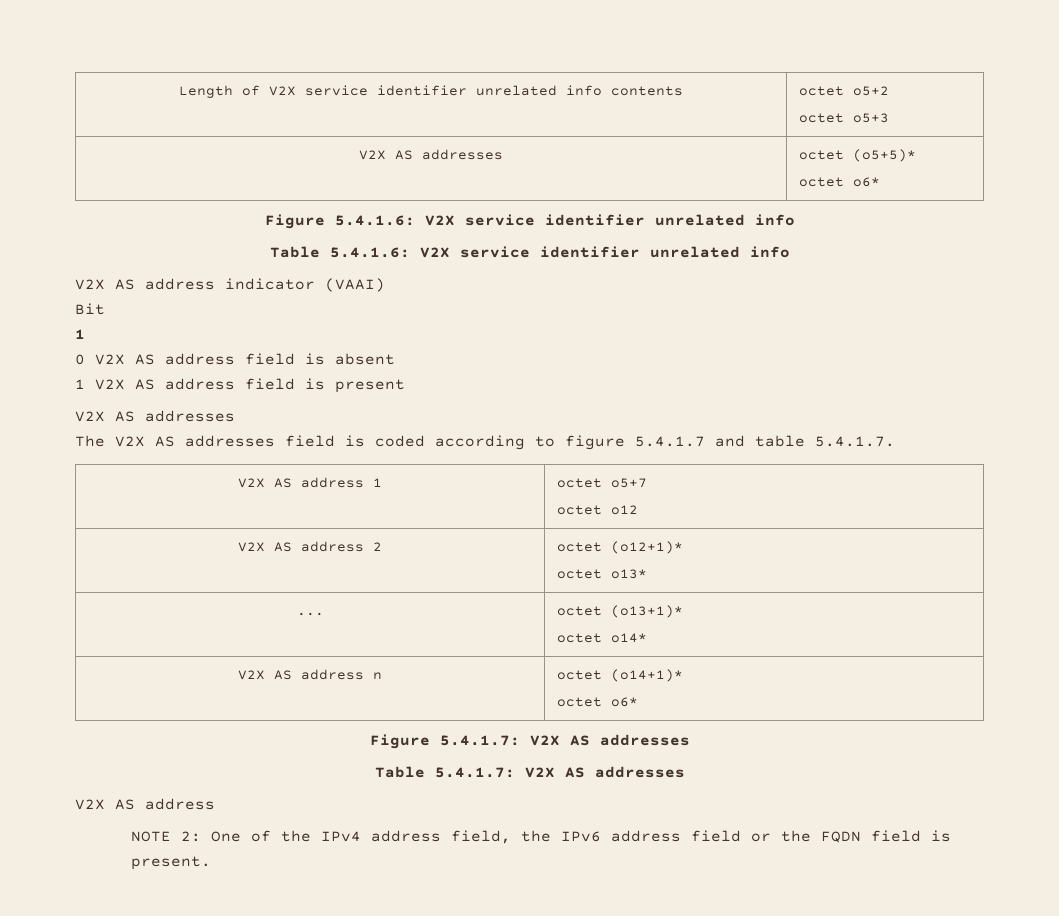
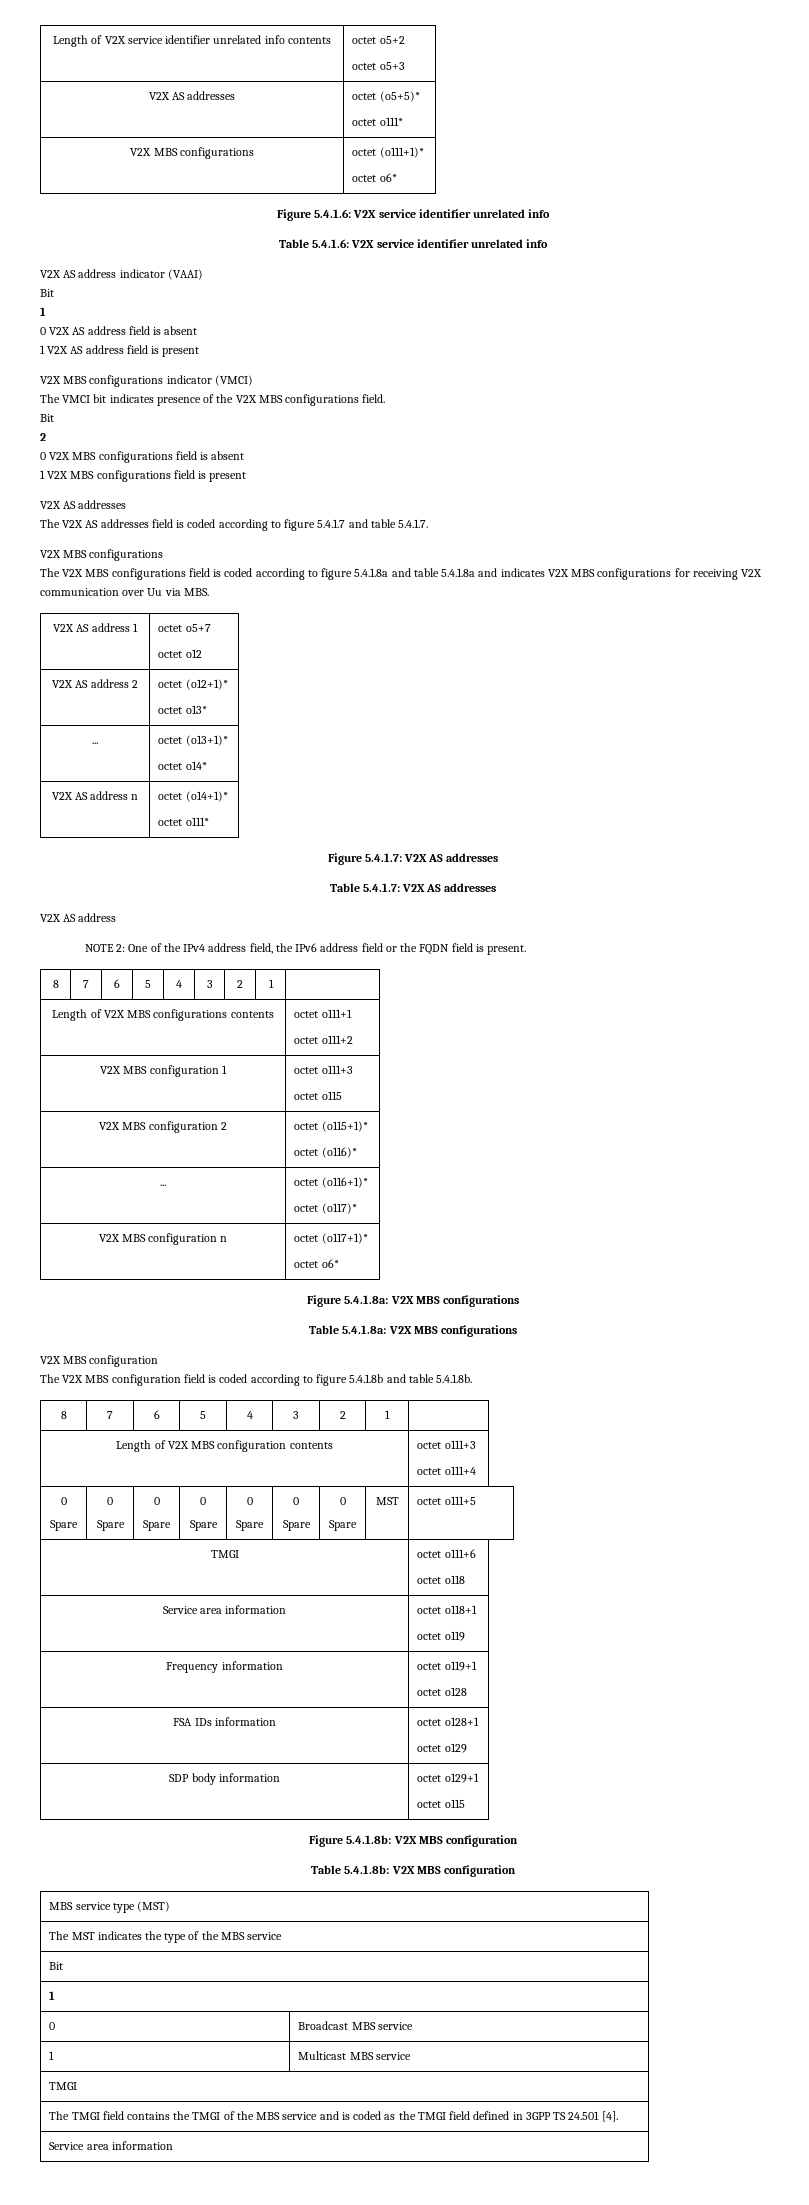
(916, 155) none -> [352,117,403,126] [130,147,254,159] [352,147,424,158] // octet o111* // V2X MBS configurations | octet (o111+1)*
(405, 386) none -> [40,375,253,387] [40,394,386,406] [40,414,54,422] [40,433,46,441] [40,451,245,463] [40,470,247,482] // V2X MBS configurations indicator (VMCI) // The VMCI bit indicates presence of the V2X MBS configurations field. // Bit // 2 // 0 V2X MBS configurations field is absent // 1 V2X MBS configurations field is present
(895, 441) none -> [40,549,164,561] [40,568,763,580] [40,588,209,596] // V2X MBS configurations // The V2X MBS configurations field is coded according to figure 5.4.1.8a and table 5.4.1.8a and indicates V2X MBS configurations for receiving V2X communication over Uu via MBS.
[610,697,638,707] o6* -> [185,817,209,826] o111*
(212, 863) none -> [52,980,59,988] [83,980,89,988] [114,979,120,988] [145,980,151,988] [176,980,182,988] [206,980,213,988] [237,980,243,988] [268,979,274,988] [52,1009,274,1021] [294,1009,352,1018] [294,1035,353,1044] [100,1065,227,1077] [294,1065,353,1074] [294,1091,342,1100] [99,1121,227,1133] [294,1121,368,1132] [294,1147,357,1158] [160,1184,166,1186] [294,1177,368,1188] [294,1203,357,1214] [98,1233,228,1245] [294,1233,368,1244] [294,1259,339,1268] [307,1295,519,1307] [309,1325,517,1337] [40,1355,159,1367] [40,1374,473,1386] [60,1411,67,1419] [107,1411,113,1419] [153,1410,160,1419] [200,1411,206,1419] [246,1411,253,1419] [293,1411,299,1419] [339,1411,346,1419] [385,1410,390,1419] [116,1440,333,1452] [417,1440,476,1449] [417,1466,476,1475] [60,1497,67,1505] [50,1520,78,1531] [107,1497,113,1505] [96,1520,125,1531] [153,1497,160,1505] [143,1520,171,1531] [200,1497,206,1505] [189,1520,218,1531] [246,1497,253,1505] [236,1520,264,1531] [293,1497,299,1505] [282,1520,311,1531] [339,1497,346,1505] [329,1520,357,1531] [375,1497,399,1505] [417,1496,476,1505] [210,1550,239,1558] [417,1549,476,1558] [417,1575,465,1584] [162,1605,287,1614] [417,1605,477,1614] [417,1631,465,1641] [166,1661,283,1673] [417,1661,477,1671] [417,1687,467,1696] [173,1717,276,1726] [417,1717,479,1726] [417,1743,467,1753] [169,1773,280,1785] [417,1773,479,1783] [417,1799,465,1808] [309,1835,518,1847] [311,1865,516,1877] [49,1901,170,1913] [49,1931,283,1943] [49,1962,64,1970] [49,1991,56,2000] [49,2022,56,2030] [298,2021,413,2030] [49,2051,55,2060] [298,2051,411,2060] [49,2082,78,2090] [49,2111,618,2122] [49,2141,173,2150] // 8 | 7 | 6 | 5 | 4 | 3 | 2 | 1 | // Length of V2X MBS configurations contents | octet o111+1 // octet o111+2 // V2X MBS configuration 1 | octet o111+3 // octet o115 // V2X MBS configuration 2 | octet (o115+1)* // octet (o116)* // ... | octet (o116+1)* // octet (o117)* // V2X MBS configuration n | octet (o117+1)* // octet o6* // Figure 5.4.1.8a: V2X MBS configurations // Table 5.4.1.8a: V2X MBS configurations // V2X MBS configuration // The V2X MBS configuration field is coded according to figure 5.4.1.8b and table 5.4.1.8b. // 8 | 7 | 6 | 5 | 4 | 3 | 2 | 1 | // Length of V2X MBS configuration contents | octet o111+3 // octet o111+4 // 0 // Spare | 0 // Spare | 0 // Spare | 0 // Spare | 0 // Spare | 0 // Spare | 0 // Spare | MST | octet o111+5 // TMGI | octet o111+6 // octet o118 // Service area information | octet o118+1 // octet o119 // Frequency information | octet o119+1 // octet o128 // FSA IDs information | octet o128+1 // octet o129 // SDP body information | octet o129+1 // octet o115 // Figure 5.4.1.8b: V2X MBS configuration // Table 5.4.1.8b: V2X MBS configuration // MBS service type (MST) // The MST indicates the type of the MBS service // Bit // 1 // 0 | Broadcast MBS service // 1 | Multicast MBS service // TMGI // The TMGI field contains the TMGI of the MBS service and is coded as the TMGI field defined in 3GPP TS 24.501 [4]. // Service area information

